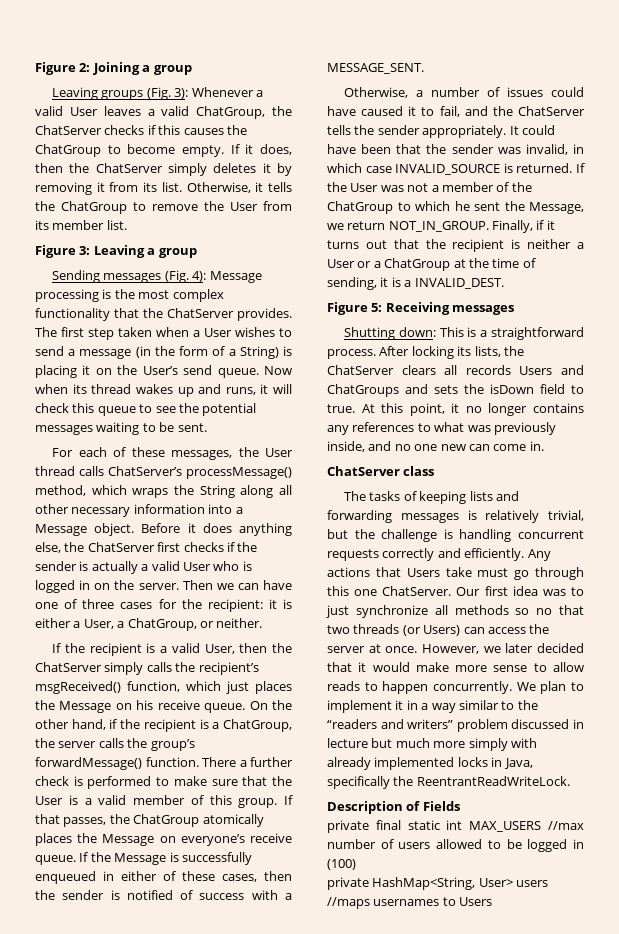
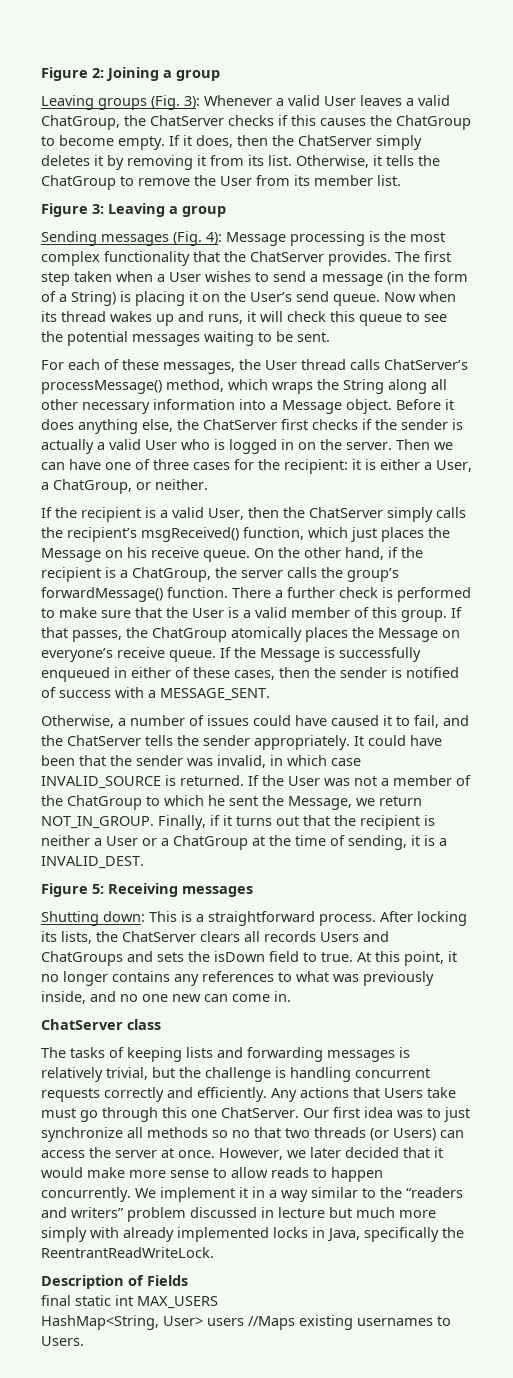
[540,681,584,694] plan to -> (156, 1193) none
[327,820,369,833] private -> (188, 1280) none
[548,821,584,830] [327,839,584,852] [327,859,356,870] [327,877,369,890] //max number of users allowed to be logged in (100) // private -> (218, 1302) //
[327,897,370,909] //maps -> [248,1315,353,1330] //Maps existing
[459,897,493,906] Users -> [41,1336,84,1346] Users.

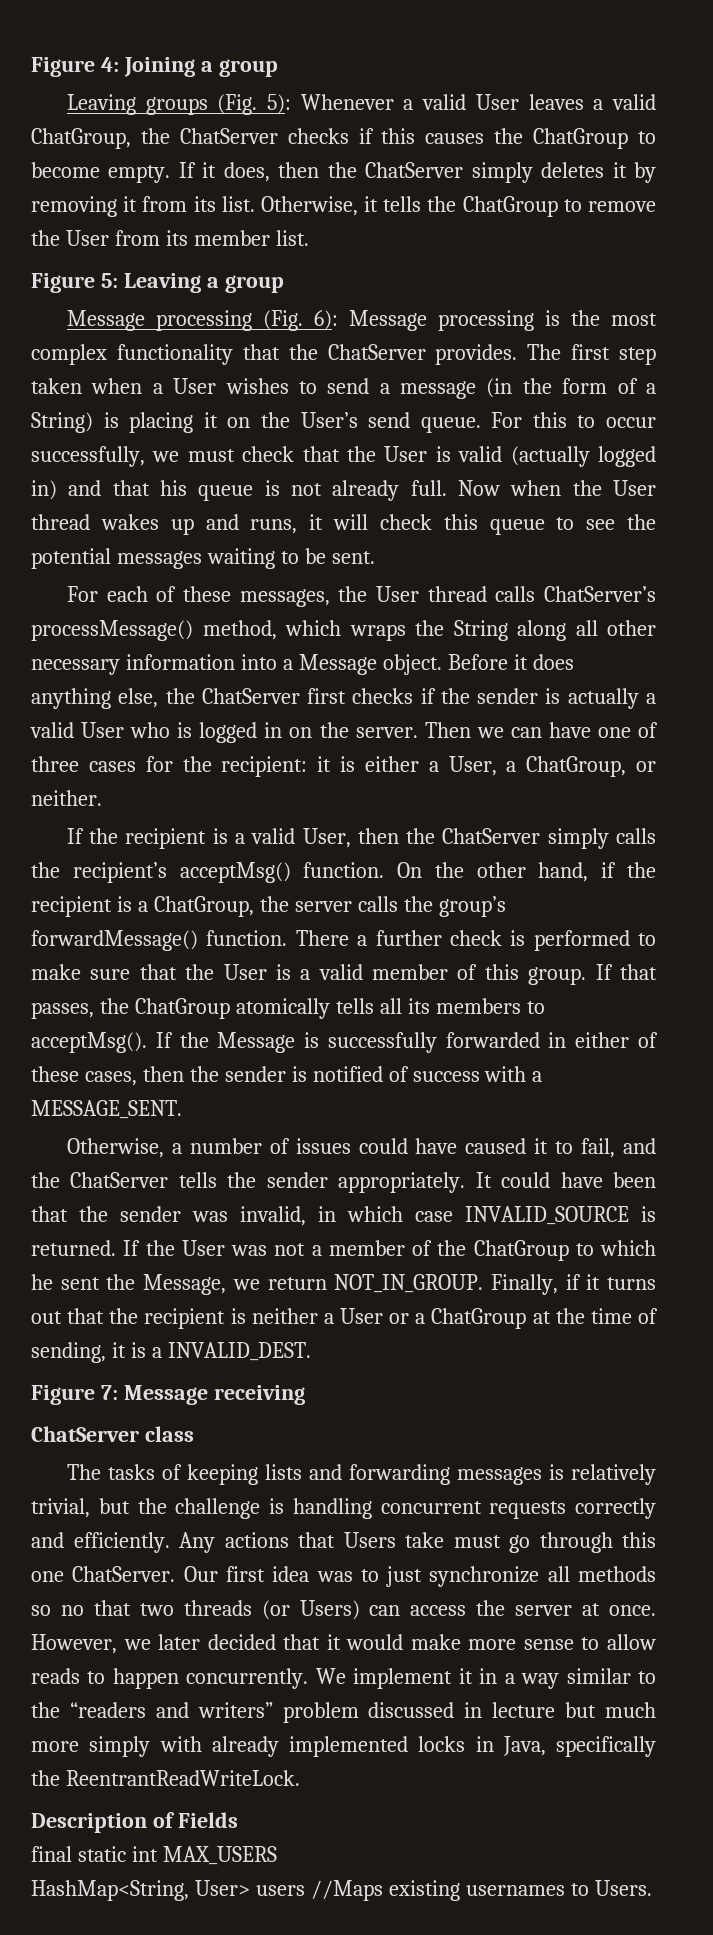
[41,67,104,81] Figure 2: -> [31,57,119,77] Figure 4:
[184,96,200,109] 3): -> [267,94,292,114] 5):
[92,204,104,214] 3: -> [100,273,118,288] 5:
[41,231,222,246] Sending messages (Fig. 4): -> [66,310,338,331] Message processing (Fig. 6):
[384,291,456,302] [41,311,57,322] Now when its -> [491,412,656,428] [31,446,656,467] [31,480,656,501] For this to occur successfully, we must check that the User is valid (actually logged in) and that his queue is not already full. Now when the User
[141,527,450,542] [41,547,250,562] msgReceived() function, which just places the Message on his receive queue. -> [179,862,385,883] acceptMsg() function.
[305,627,460,642] [41,647,216,662] places the Message on everyone’s receive queue. -> [335,998,545,1014] [31,1032,147,1053] tells all its members to acceptMsg().
[41,667,110,682] enqueued -> [445,1032,540,1048] forwarded
[92,883,253,897] [41,911,467,926] [41,931,389,944] [41,951,457,966] [41,971,434,986] [41,991,291,1004] 5: Receiving messages // Shutting down: This is a straightforward process. After locking its lists, the ChatServer clears all records Users and ChatGroups and sets the isDown field to true. At this point, it no longer contains any references to what was previously inside, and no one new can come in. -> [100,1385,305,1405] 7: Message receiving

